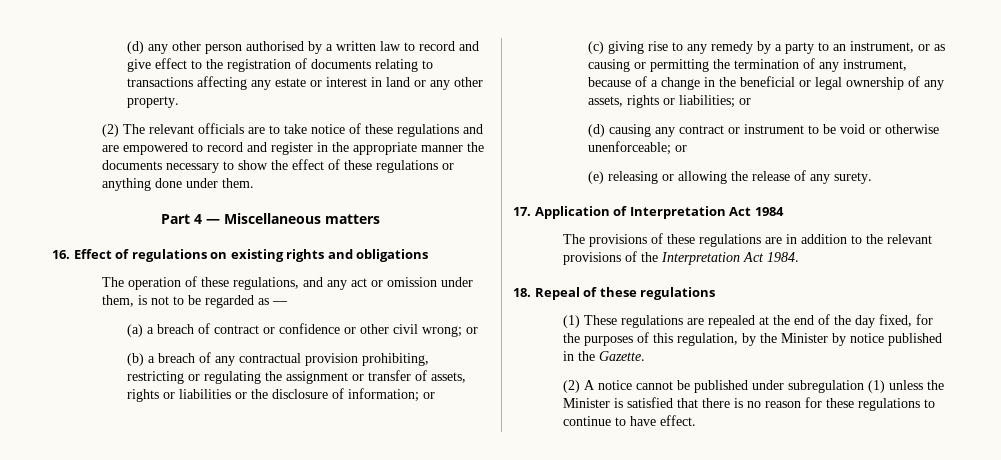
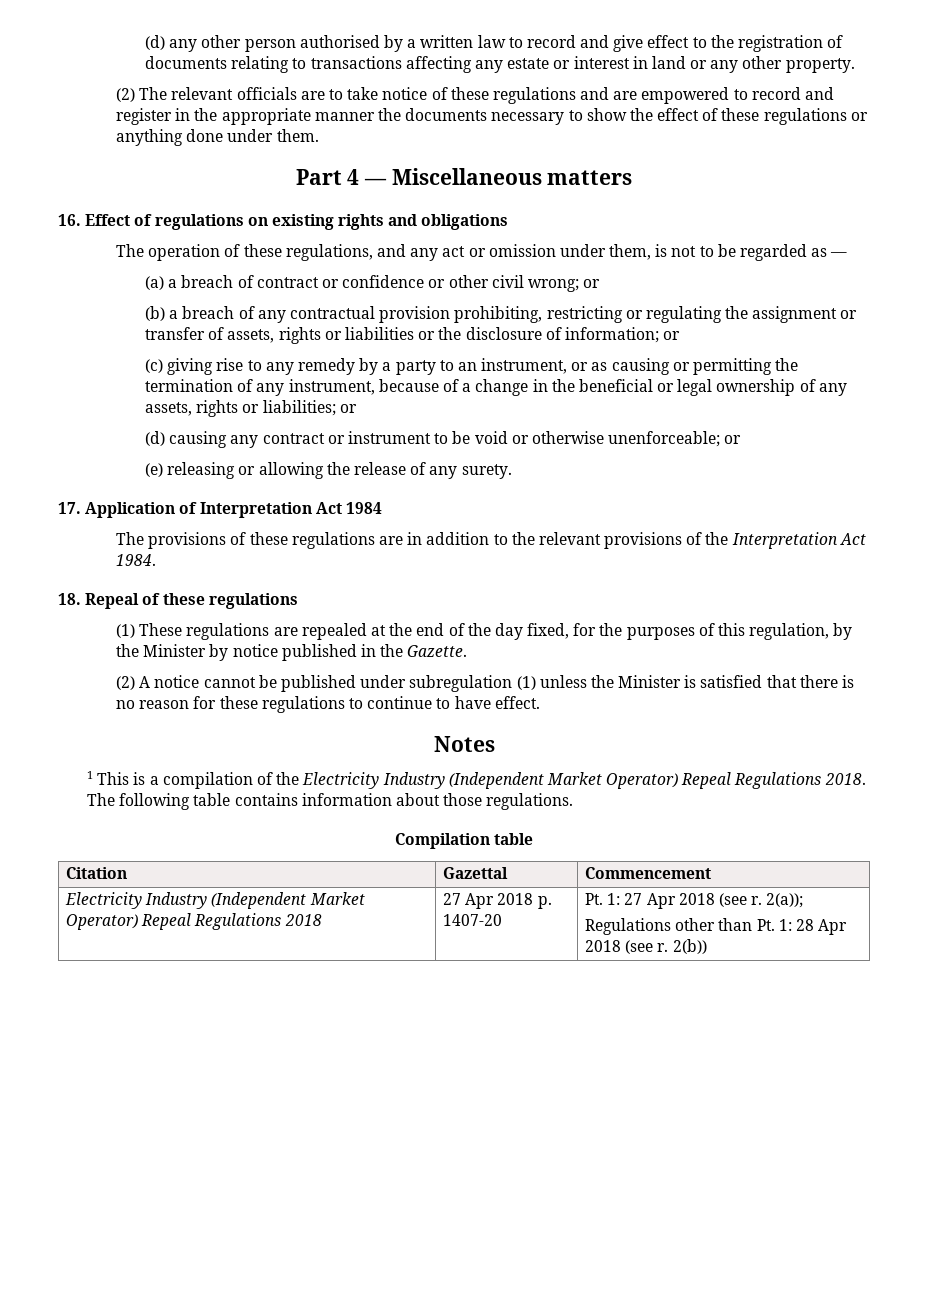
(696, 420) none -> [433,736,495,752] [87,771,866,789] [87,793,574,810] [394,833,534,849] [66,867,128,879] [443,867,509,879] [585,867,712,879] [65,892,365,909] [66,913,322,930] [443,893,552,909] [443,914,503,926] [585,893,804,909] [585,918,848,935] [585,939,707,954] // Notes // 1 This is a compilation of the Electricity Industry (Independent Market Operator) Repeal Regulations 2018. The following table contains information about those regulations. // Compilation table // Citation | Gazettal | Commencement // Electricity Industry (Independent Market Operator) Repeal Regulations 2018 | 27 Apr 2018 p. 1407-20 | Pt. 1: 27 Apr 2018 (see r. 2(a)); // Regulations other than Pt. 1: 28 Apr 2018 (see r. 2(b))

